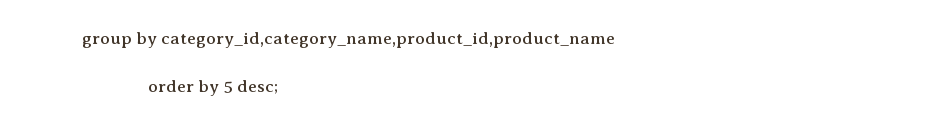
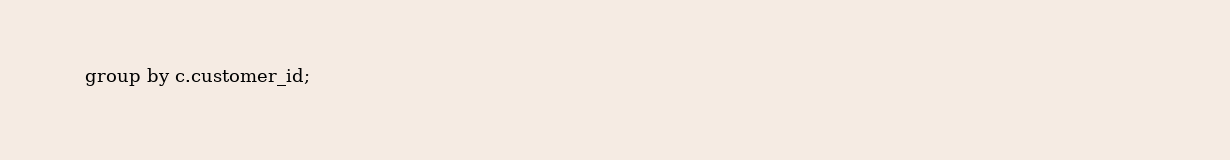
[161,32,616,48] [148,80,279,96] category_id,category_name,product_id,product_name // order by 5 desc; -> [175,68,310,86] c.customer_id;

